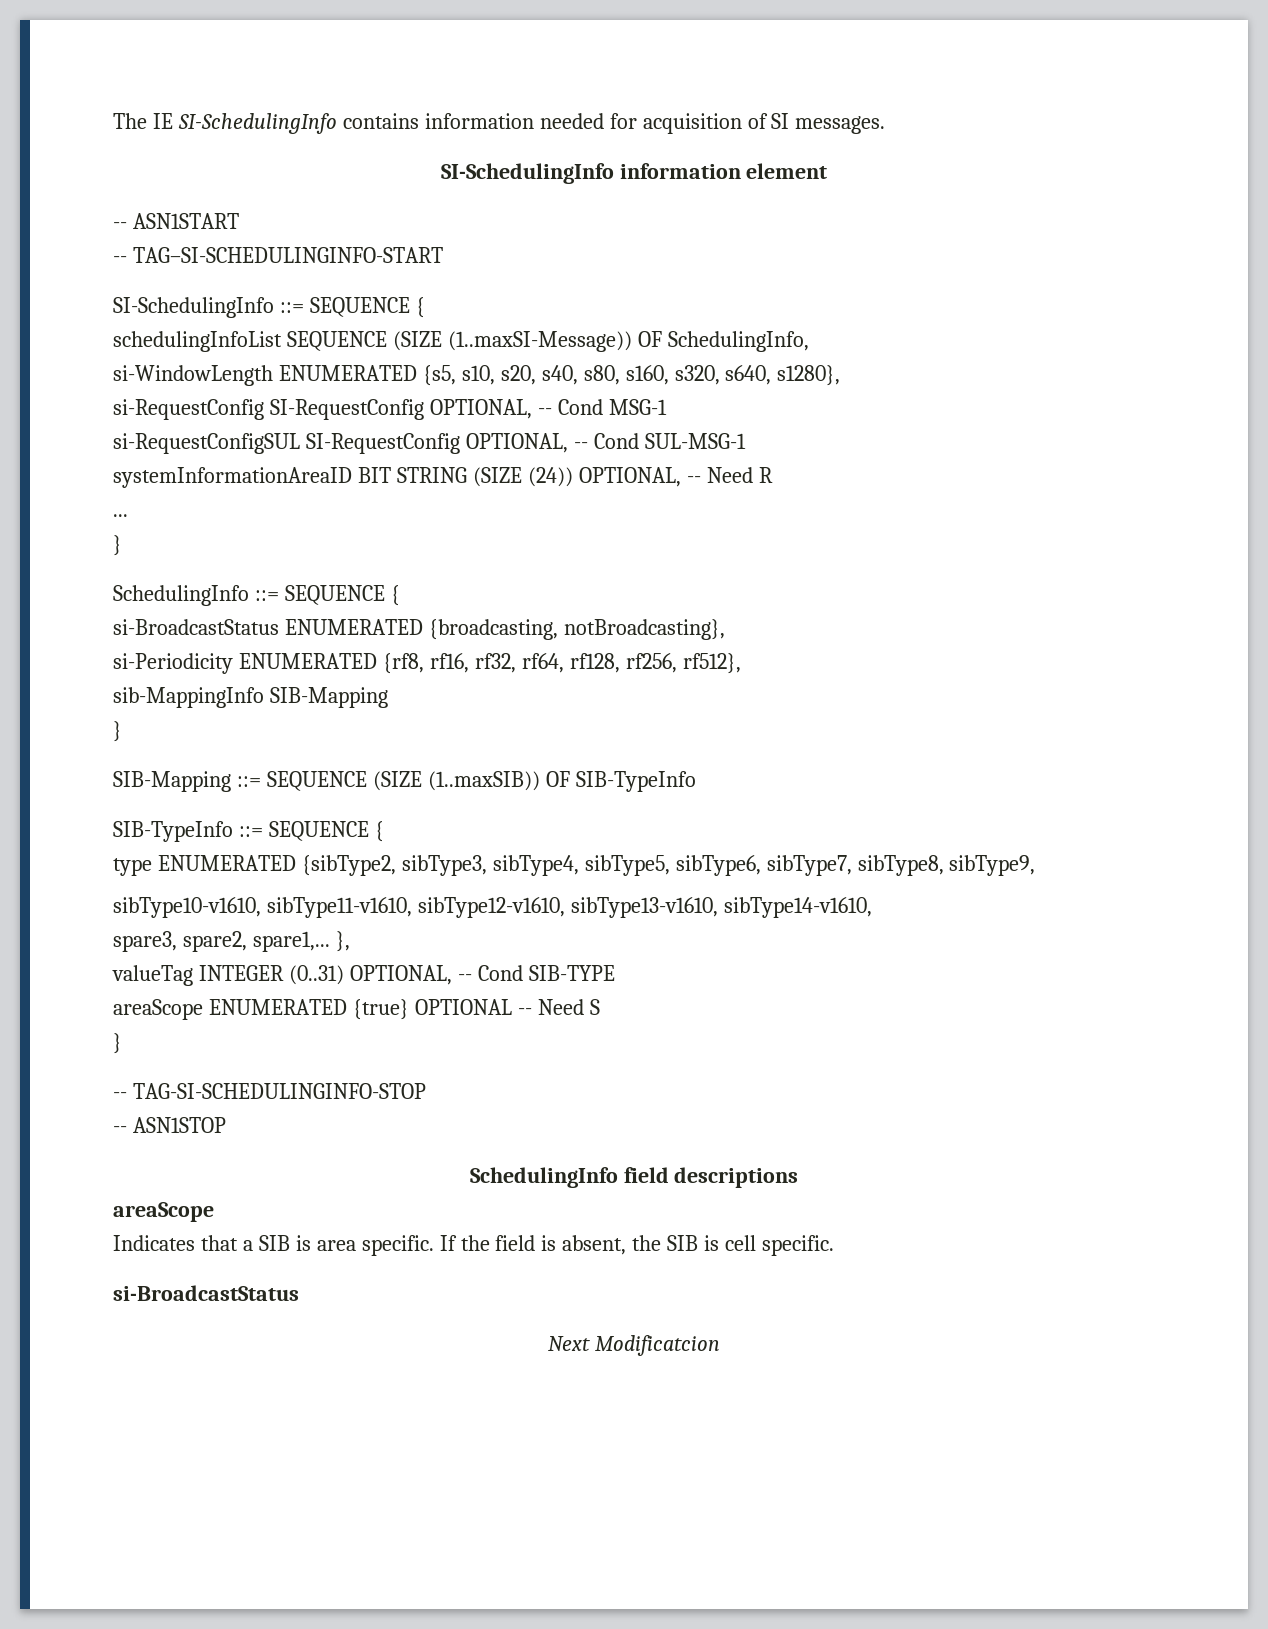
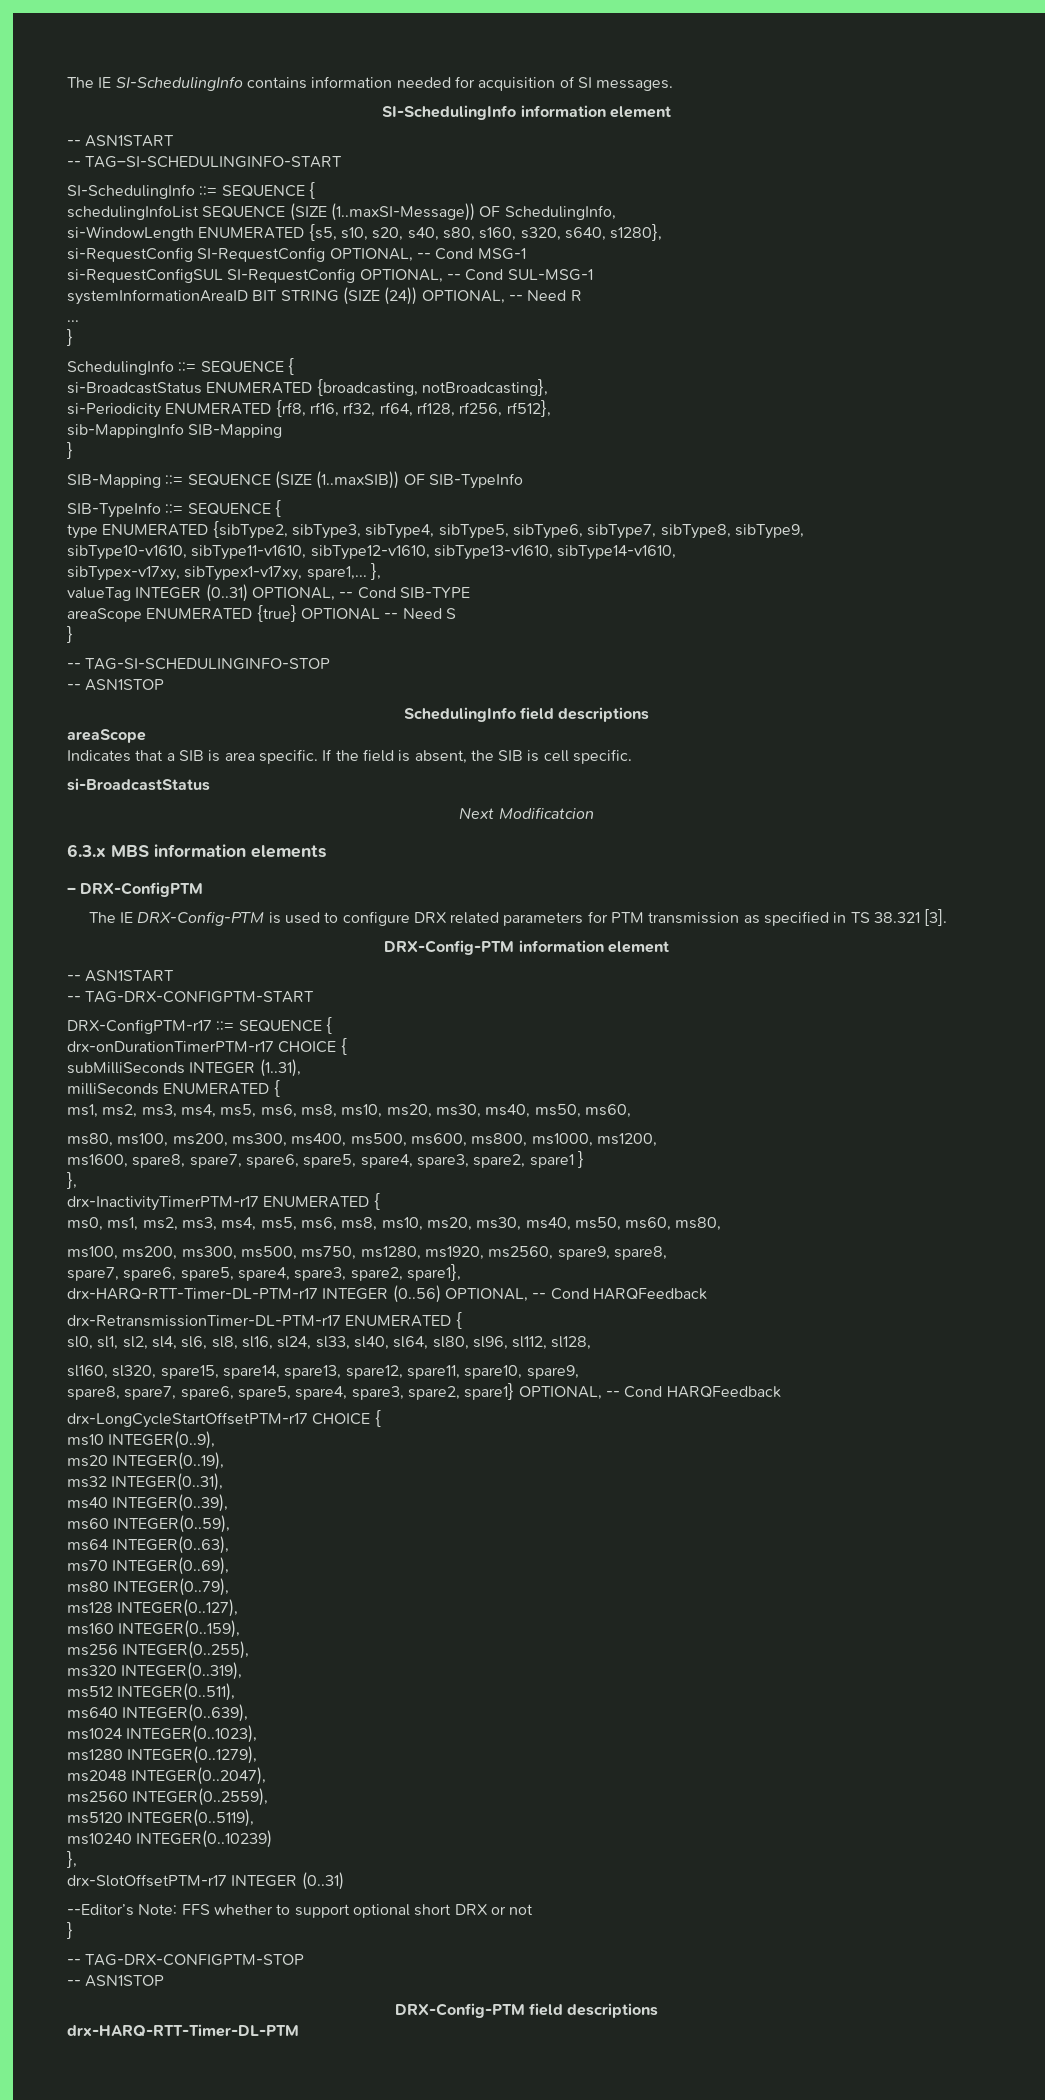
[113,931,247,952] spare3, spare2, -> [67,566,303,581] sibTypex-v17xy, sibTypex1-v17xy,
(720, 1345) none -> [67,844,326,858] [67,882,204,897] [88,909,948,926] [384,940,669,955] [67,970,175,982] [67,991,315,1003] [67,1017,332,1034] [67,1038,347,1055] [67,1059,301,1077] [67,1080,280,1097] [67,1104,631,1118] [67,1133,657,1147] [67,1151,584,1168] [67,1172,77,1189] [67,1193,380,1211] [67,1217,722,1231] [67,1246,667,1260] [67,1264,461,1281] [67,1285,707,1303] [67,1312,462,1329] [67,1336,592,1350] [67,1365,579,1379] [67,1383,781,1400] [67,1410,381,1428] [67,1431,216,1449] [67,1452,225,1470] [67,1473,224,1491] [67,1494,229,1512] [67,1515,231,1533] [67,1536,230,1554] [67,1557,230,1575] [67,1578,230,1596] [67,1599,239,1617] [67,1620,241,1638] [67,1641,250,1659] [67,1662,243,1680] [67,1683,236,1701] [67,1704,249,1722] [67,1725,258,1743] [67,1746,258,1764] [67,1767,267,1785] [67,1788,269,1806] [67,1809,255,1827] [67,1830,273,1848] [67,1851,77,1868] [67,1872,344,1890] [67,1904,534,1918] [67,1922,73,1939] [67,1954,305,1966] [67,1975,165,1987] [394,2003,659,2018] [67,2024,299,2037] // 6.3.x MBS information elements // – DRX-ConfigPTM // The IE DRX-Config-PTM is used to configure DRX related parameters for PTM transmission as specified in TS 38.321 [3]. // DRX-Config-PTM information element // -- ASN1START // -- TAG-DRX-CONFIGPTM-START // DRX-ConfigPTM-r17 ::= SEQUENCE { // drx-onDurationTimerPTM-r17 CHOICE { // subMilliSeconds INTEGER (1..31), // milliSeconds ENUMERATED { // ms1, ms2, ms3, ms4, ms5, ms6, ms8, ms10, ms20, ms30, ms40, ms50, ms60, // ms80, ms100, ms200, ms300, ms400, ms500, ms600, ms800, ms1000, ms1200, // ms1600, spare8, spare7, spare6, spare5, spare4, spare3, spare2, spare1 } // }, // drx-InactivityTimerPTM-r17 ENUMERATED { // ms0, ms1, ms2, ms3, ms4, ms5, ms6, ms8, ms10, ms20, ms30, ms40, ms50, ms60, ms80, // ms100, ms200, ms300, ms500, ms750, ms1280, ms1920, ms2560, spare9, spare8, // spare7, spare6, spare5, spare4, spare3, spare2, spare1}, // drx-HARQ-RTT-Timer-DL-PTM-r17 INTEGER (0..56) OPTIONAL, -- Cond HARQFeedback // drx-RetransmissionTimer-DL-PTM-r17 ENUMERATED { // sl0, sl1, sl2, sl4, sl6, sl8, sl16, sl24, sl33, sl40, sl64, sl80, sl96, sl112, sl128, // sl160, sl320, spare15, spare14, spare13, spare12, spare11, spare10, spare9, // spare8, spare7, spare6, spare5, spare4, spare3, spare2, spare1} OPTIONAL, -- Cond HARQFeedback // drx-LongCycleStartOffsetPTM-r17 CHOICE { // ms10 INTEGER(0..9), // ms20 INTEGER(0..19), // ms32 INTEGER(0..31), // ms40 INTEGER(0..39), // ms60 INTEGER(0..59), // ms64 INTEGER(0..63), // ms70 INTEGER(0..69), // ms80 INTEGER(0..79), // ms128 INTEGER(0..127), // ms160 INTEGER(0..159), // ms256 INTEGER(0..255), // ms320 INTEGER(0..319), // ms512 INTEGER(0..511), // ms640 INTEGER(0..639), // ms1024 INTEGER(0..1023), // ms1280 INTEGER(0..1279), // ms2048 INTEGER(0..2047), // ms2560 INTEGER(0..2559), // ms5120 INTEGER(0..5119), // ms10240 INTEGER(0..10239) // }, // drx-SlotOffsetPTM-r17 INTEGER (0..31) // --Editor’s Note: FFS whether to support optional short DRX or not // } // -- TAG-DRX-CONFIGPTM-STOP // -- ASN1STOP // DRX-Config-PTM field descriptions // drx-HARQ-RTT-Timer-DL-PTM

